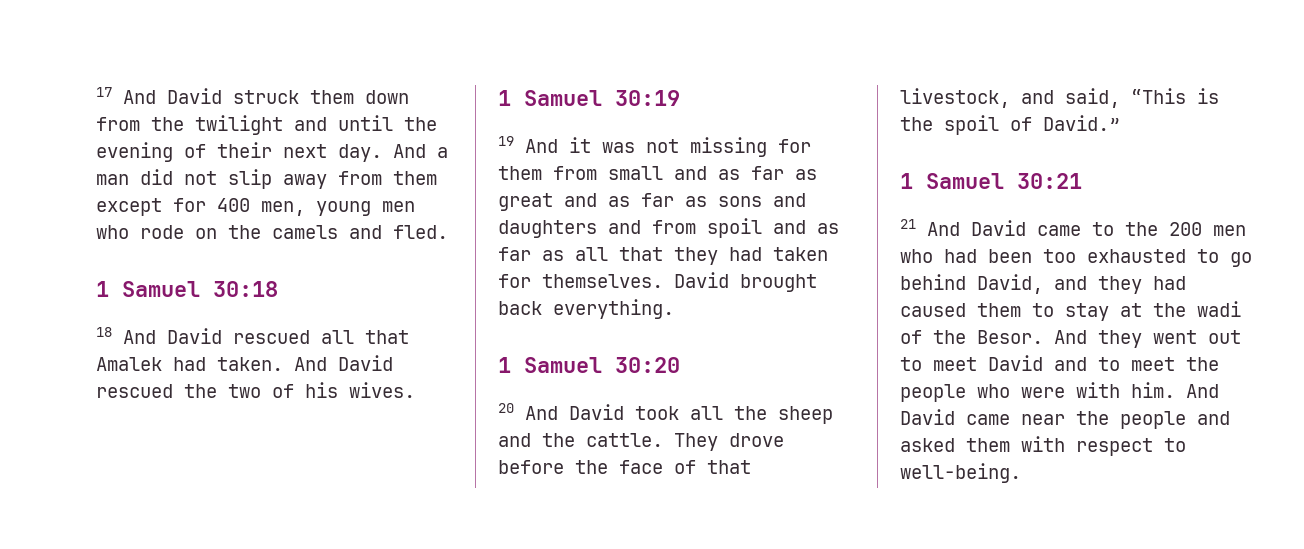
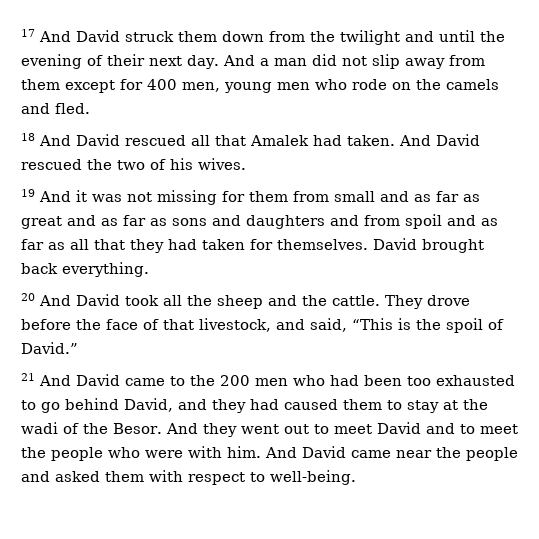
[96,281,278,297] // 1 Samuel 30:18 -> (90, 108) none
[498,90,680,106] // 1 Samuel 30:19 -> (246, 164) none
[498,357,680,373] // 1 Samuel 30:20 -> (149, 269) none
[900,173,1082,189] // 1 Samuel 30:21 -> (78, 348) none

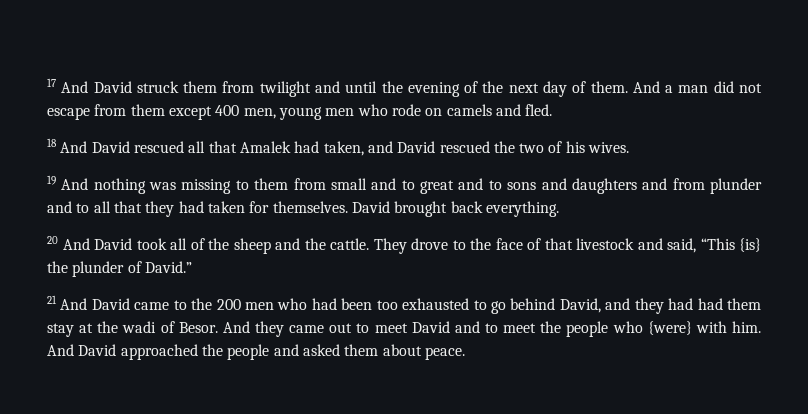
[222,31,335,42] down from the -> [222,81,255,93] from
[107,54,219,69] their next day. -> [482,81,628,97] the next day of them.
[371,54,445,69] slip away -> [47,107,90,120] escape
[120,79,143,90] for -> (212, 113) none
[416,79,441,90] the -> (443, 112) none
[347,135,431,146] taken. And -> [323,141,393,156] taken, and
[76,190,480,205] [21,215,167,229] it was not missing for them from small and as far as great and as far as -> [93,178,502,194] nothing was missing to them from small and to great and to
[405,214,498,229] [21,239,65,250] spoil and as far as -> [709,178,762,194] [47,201,90,213] plunder and to
(182, 300) none -> [190,238,205,250] of
[21,319,71,330] before -> [452,240,466,250] to
[199,318,271,332] livestock, -> [576,238,634,250] livestock
[398,318,483,333] is the spoil -> [739,238,761,252] [47,261,125,277] {is} the plunder
[284,399,402,410] caused them to -> [697,298,762,310] had them
[83,423,108,434] the -> (175, 327) none
[240,424,279,434] went -> [289,325,325,333] came
[145,450,183,458] were -> [647,321,692,335] {were}
[351,450,432,458] came near -> [120,344,198,360] approached
[149,470,356,485] with respect to well-being. -> [382,344,465,360] about peace.

